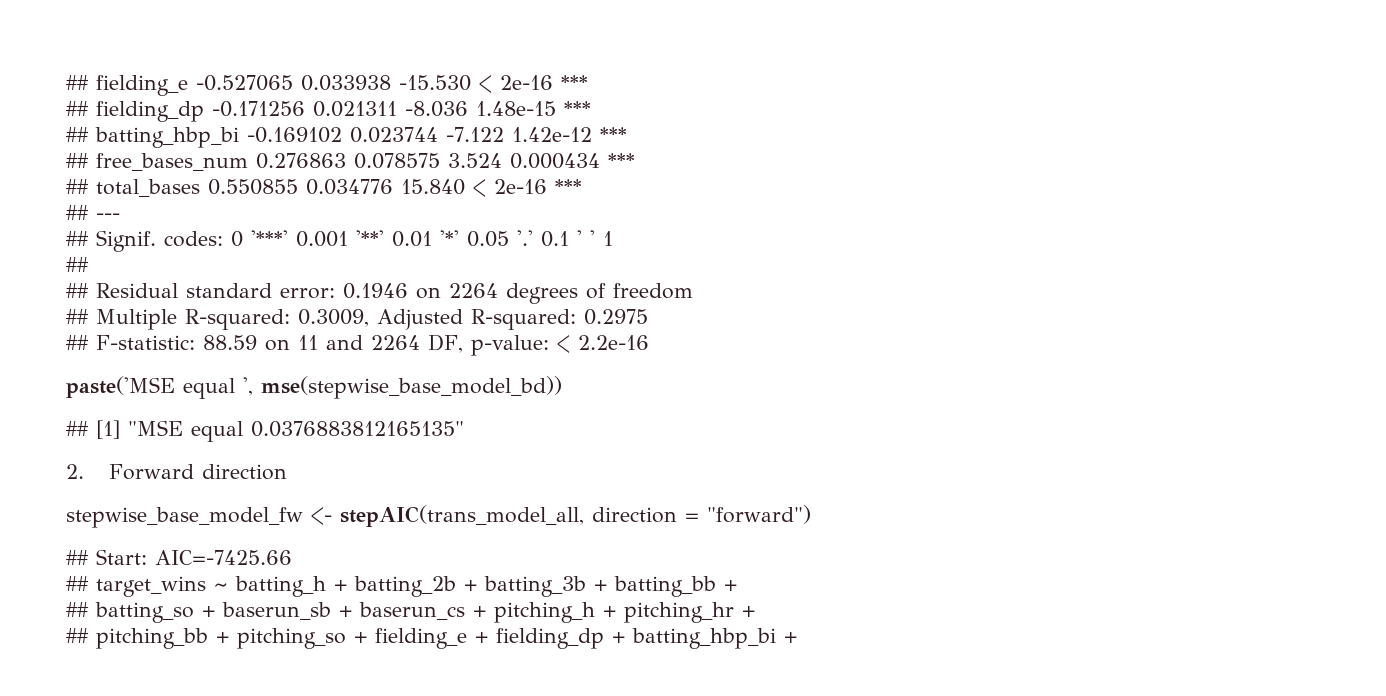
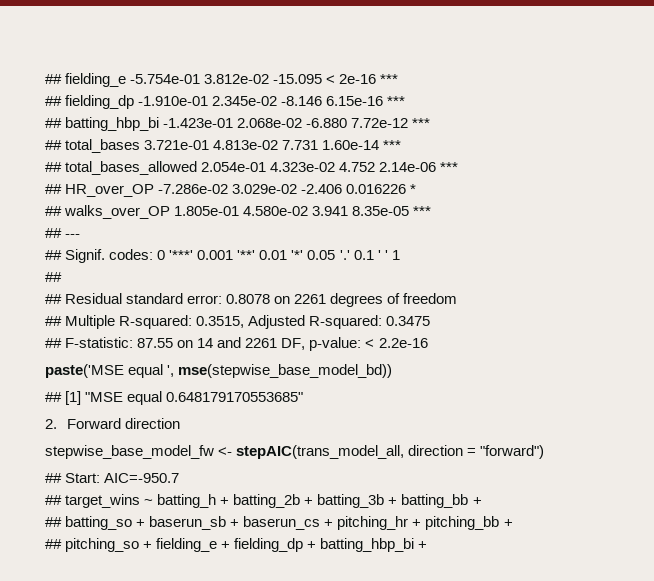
[196,75,471,91] -0.527065 0.033938 -15.530 -> [130,74,323,84] -5.754e-01 3.812e-02 -15.095
[212,101,556,117] -0.171256 0.021311 -8.036 1.48e-15 -> [138,96,384,106] -1.910e-01 2.345e-02 -8.146 6.15e-16
[247,127,627,143] [66,153,635,171] [66,179,547,197] -0.169102 0.023744 -7.122 1.42e-12 *** // ## free_bases_num 0.276863 0.078575 3.524 0.000434 *** // ## total_bases 0.550855 0.034776 15.840 < 2e-16 -> [163,118,431,128] [45,139,402,153] [45,161,459,175] [45,184,417,197] [45,205,410,219] -1.423e-01 2.068e-02 -6.880 7.72e-12 *** // ## total_bases 3.721e-01 4.813e-02 7.731 1.60e-14 *** // ## total_bases_allowed 2.054e-01 4.323e-02 4.752 2.14e-06 *** // ## HR_over_OP -7.286e-02 3.029e-02 -2.406 0.016226 * // ## walks_over_OP 1.805e-01 4.580e-02 3.941 8.35e-05
[343,283,498,299] 0.1946 on 2264 -> [226,294,327,304] 0.8078 on 2261
[298,309,369,327] 0.3009, -> [196,316,245,328] 0.3515,
[584,309,648,325] 0.2975 -> [386,316,431,326] 0.3475
[203,335,420,351] 88.59 on 11 and 2264 -> [137,337,278,348] 87.55 on 14 and 2261
[251,421,464,437] 0.0376883812165135" -> [166,392,304,402] 0.648179170553685"
[155,550,292,565] AIC=-7425.66 -> [104,473,180,483] AIC=-950.7
[494,602,755,623] [66,628,229,649] pitching_h + pitching_hr + // ## pitching_bb + -> [337,516,513,530] [45,539,62,549] pitching_hr + pitching_bb + // ##

